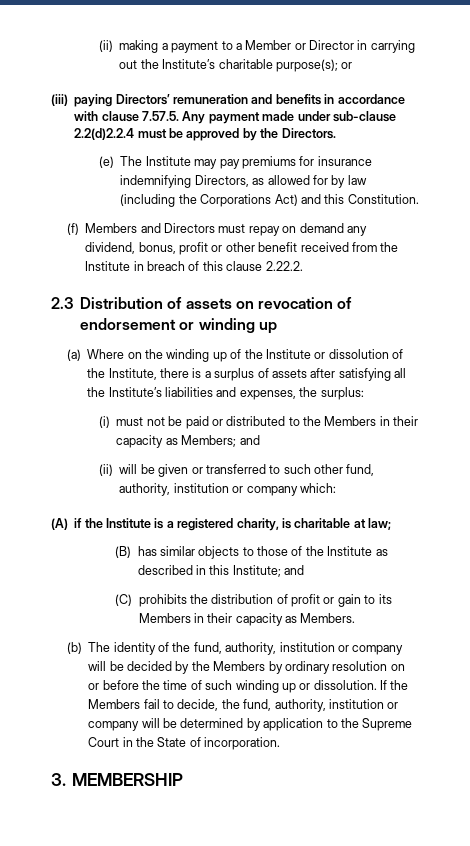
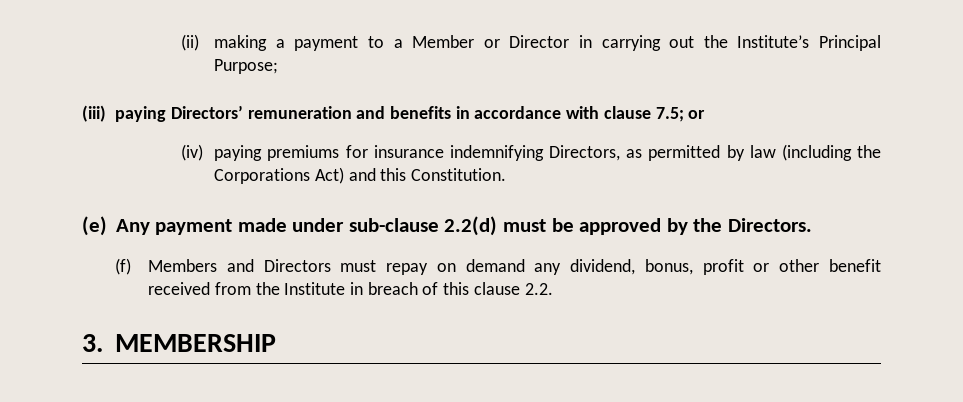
[218,59,353,72] charitable purpose(s); or -> [819,35,882,51] [214,59,279,74] Principal Purpose;
[142,111,396,124] [74,128,336,141] [99,156,240,169] 7.57.5. Any payment made under sub-clause 2.2(d)2.2.4 must be approved by the Directors. // (e) The Institute may pay -> [655,107,706,122] [181,144,263,161] 7.5; or // (iv) paying
[267,175,328,185] allowed for -> [648,145,721,161] permitted
(419, 199) none -> [82,216,812,236] // (e) Any payment made under sub-clause 2.2(d) must be approved by the Directors.
[265,261,303,271] [51,297,353,309] [80,318,277,334] [67,349,404,362] [87,368,407,381] [87,387,364,400] [99,416,419,429] [116,435,260,448] [99,464,375,477] [119,483,336,496] [51,518,391,531] [115,546,388,559] [137,565,305,577] [115,594,392,607] [138,613,356,626] [67,642,404,655] [88,661,405,674] [88,680,409,693] [88,699,399,712] [88,718,413,731] [88,737,281,750] 2.22.2. // 2.3 Distribution of assets on revocation of endorsement or winding up // (a) Where on the winding up of the Institute or dissolution of the Institute, there is a surplus of assets after satisfying all the Institute’s liabilities and expenses, the surplus: // (i) must not be paid or distributed to the Members in their capacity as Members; and // (ii) will be given or transferred to such other fund, authority, institution or company which: // (A) if the Institute is a registered charity, is charitable at law; // (B) has similar objects to those of the Institute as described in this Institute; and // (C) prohibits the distribution of profit or gain to its Members in their capacity as Members. // (b) The identity of the fund, authority, institution or company will be decided by the Members by ordinary resolution on or before the time of such winding up or dissolution. If the Members fail to decide, the fund, authority, institution or company will be determined by application to the Supreme Court in the State of incorporation. -> [524,283,553,295] 2.2.

